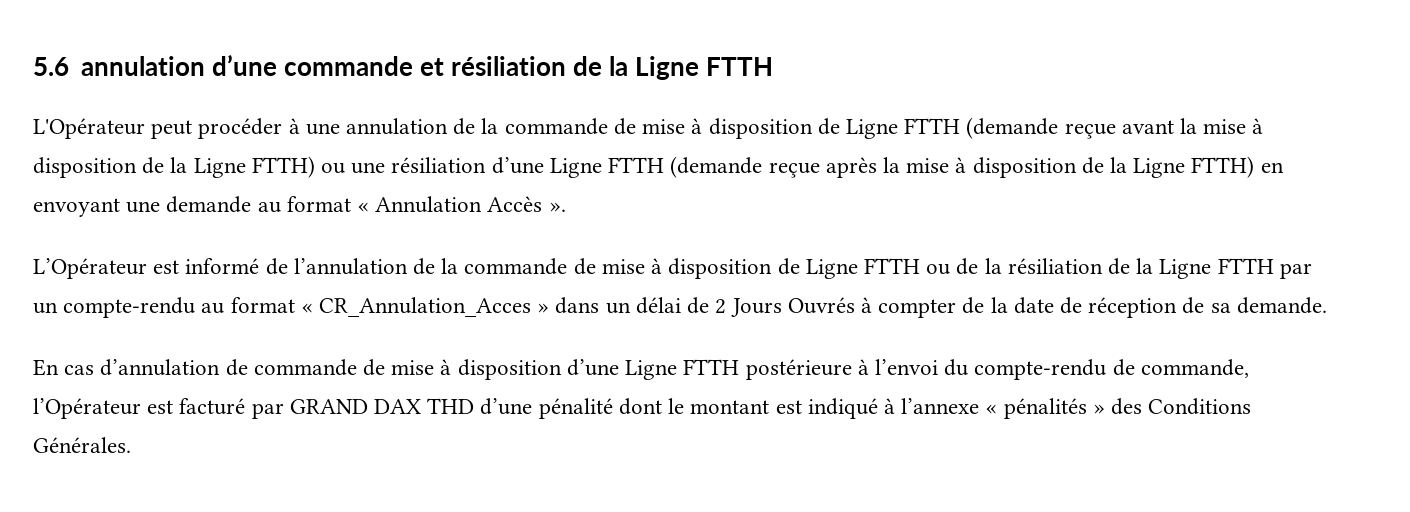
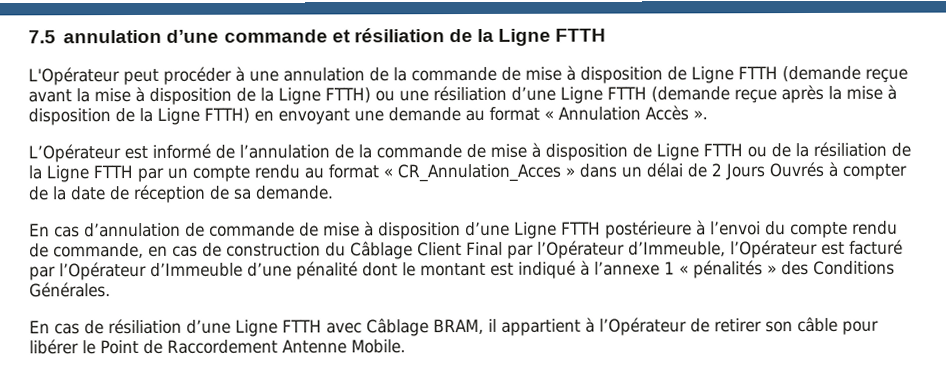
[33,57,69,76] 5.6 -> [28,30,56,44] 7.5
[63,297,196,318] compte-rendu -> [192,164,300,182] compte rendu
[974,359,1249,380] compte-rendu de commande, -> [790,220,898,239] [29,240,726,260] compte rendu de commande, en cas de construction du Câblage Client Final par l’Opérateur d’Immeuble,
[289,398,475,414] GRAND DAX THD -> [59,261,243,281] l’Opérateur d’Immeuble
(980, 406) none -> [664,261,675,275] 1
(131, 445) none -> [29,316,879,337] [29,339,406,355] // En cas de résiliation d’une Ligne FTTH avec Câblage BRAM, il appartient à l’Opérateur de retirer son câble pour libérer le Point de Raccordement Antenne Mobile.

